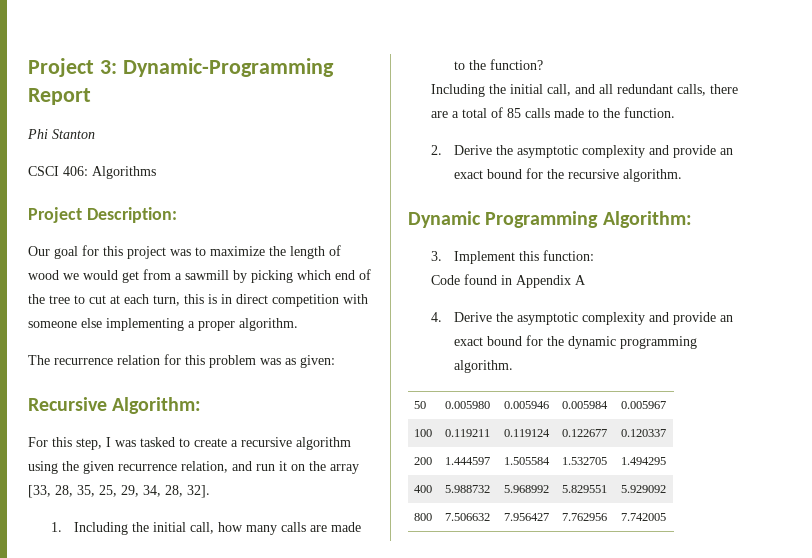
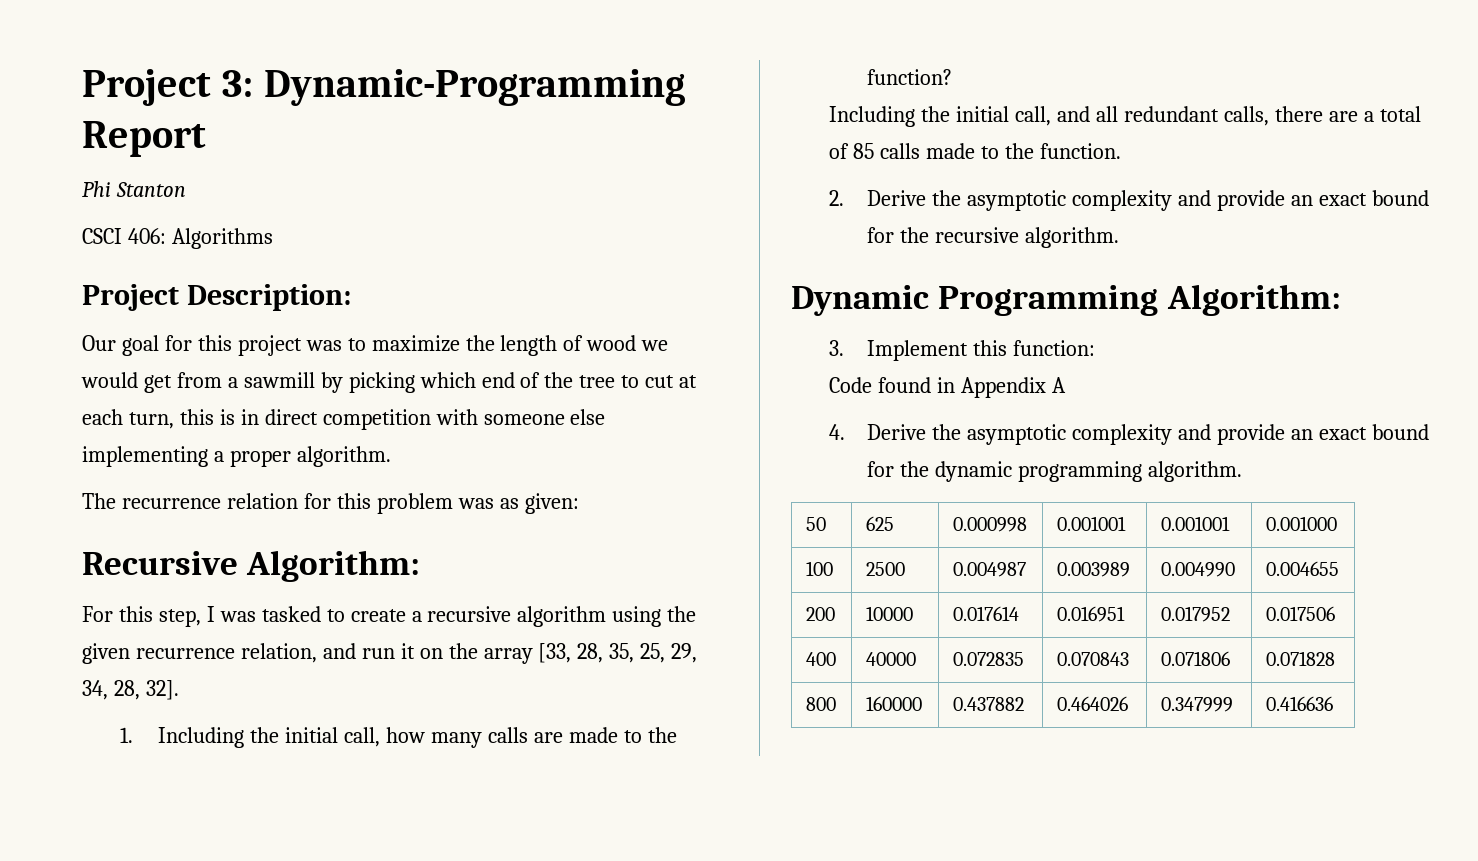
[445,401,491,409] [504,401,550,409] [562,401,609,409] [621,401,667,409] [414,429,433,437] [445,429,491,437] [504,429,551,437] [562,429,608,437] [621,429,667,437] [414,457,433,465] [445,457,491,465] [504,457,551,465] [562,457,608,465] [621,457,667,465] [414,485,433,493] [445,485,491,493] [504,485,550,493] [562,485,608,493] [621,485,667,493] [414,513,433,521] [445,513,491,521] [504,513,550,521] [562,513,608,521] [621,513,667,521] 0.005980 | 0.005946 | 0.005984 | 0.005967 // 100 | 0.119211 | 0.119124 | 0.122677 | 0.120337 // 200 | 1.444597 | 1.505584 | 1.532705 | 1.494295 // 400 | 5.988732 | 5.968992 | 5.829551 | 5.929092 // 800 | 7.506632 | 7.956427 | 7.762956 | 7.742005 -> [865,516,894,531] [952,517,1027,532] [1056,516,1126,531] [1160,516,1230,531] [1265,516,1337,531] [805,561,833,576] [865,562,905,576] [952,562,1026,577] [1056,562,1130,577] [1160,562,1235,577] [1265,561,1339,576] [805,607,835,621] [865,606,913,621] [952,606,1019,621] [1056,606,1125,622] [1160,606,1230,622] [1265,606,1335,621] [805,652,836,666] [865,652,916,666] [952,652,1024,666] [1056,652,1129,666] [1160,651,1230,666] [1265,651,1335,666] [805,697,836,711] [865,696,922,711] [952,697,1024,711] [1056,696,1128,711] [1160,697,1233,712] [1265,696,1333,711] 625 | 0.000998 | 0.001001 | 0.001001 | 0.001000 // 100 | 2500 | 0.004987 | 0.003989 | 0.004990 | 0.004655 // 200 | 10000 | 0.017614 | 0.016951 | 0.017952 | 0.017506 // 400 | 40000 | 0.072835 | 0.070843 | 0.071806 | 0.071828 // 800 | 160000 | 0.437882 | 0.464026 | 0.347999 | 0.416636

